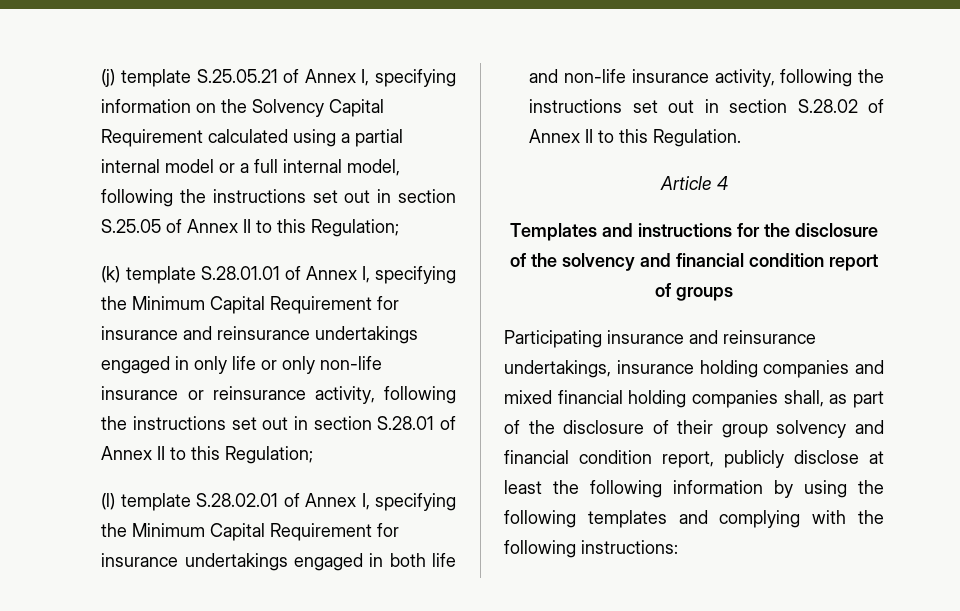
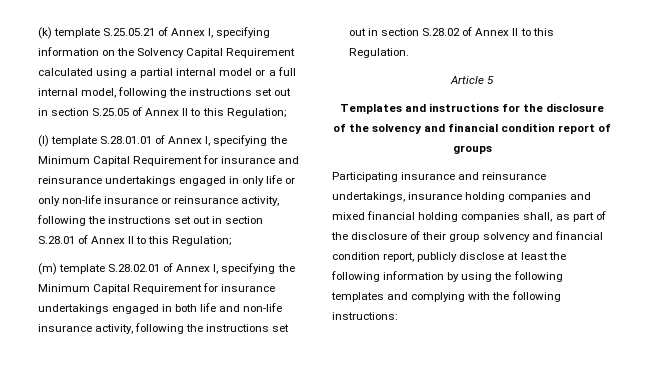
[101,69,116,87] (j) -> [37,27,52,39] (k)
[101,266,121,283] (k) -> [37,135,49,147] (l)
[101,493,116,510] (l) -> [37,263,57,275] (m)
[716,176,728,190] 4 -> [487,76,495,84] 5

